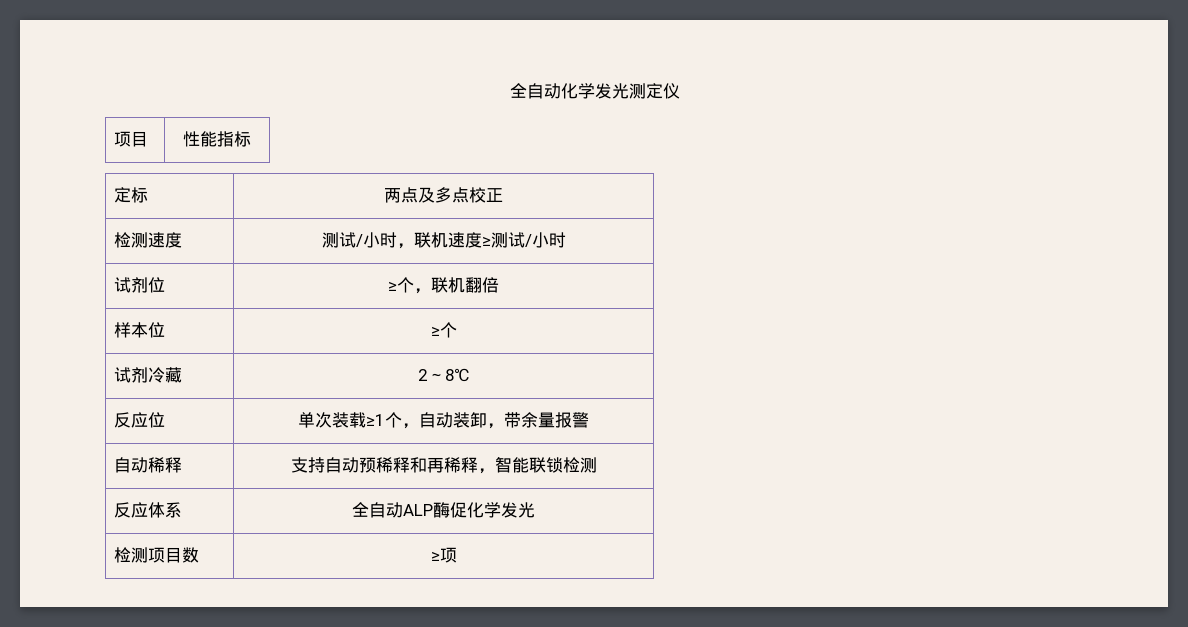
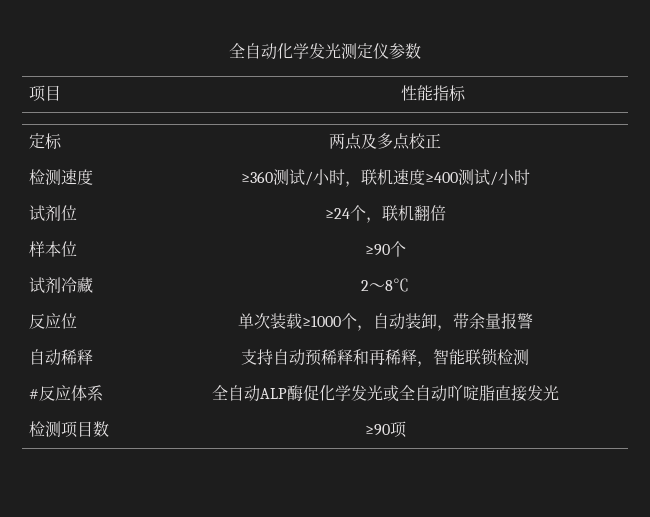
(680, 91) none -> [389,43,421,59] 参数
(183, 240) none -> [240,171,273,183] ≥360
[481,236,491,246] ≥ -> [424,172,458,183] ≥400
[388,281,397,291] ≥ -> [324,208,350,219] ≥24
[430,326,440,336] ≥ -> [364,244,390,256] ≥90
[366,414,385,426] ≥1 -> [301,315,341,327] ≥1000
(597, 465) none -> [29,389,40,399] #
(535, 510) none -> [382,385,559,402] 或全自动吖啶脂直接发光
[430,551,440,561] ≥ -> [364,424,390,436] ≥90

